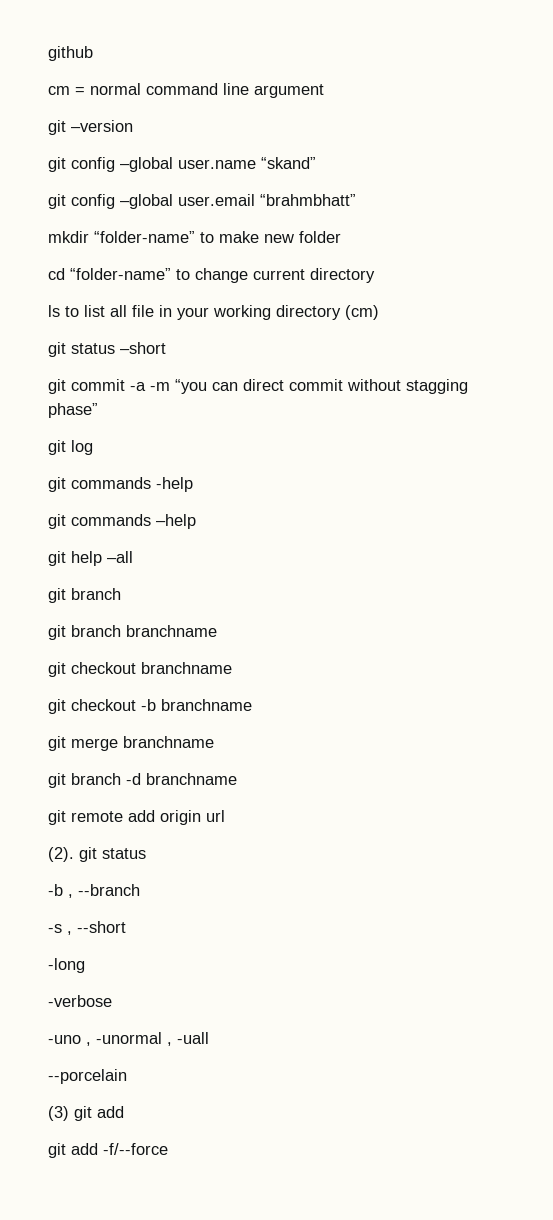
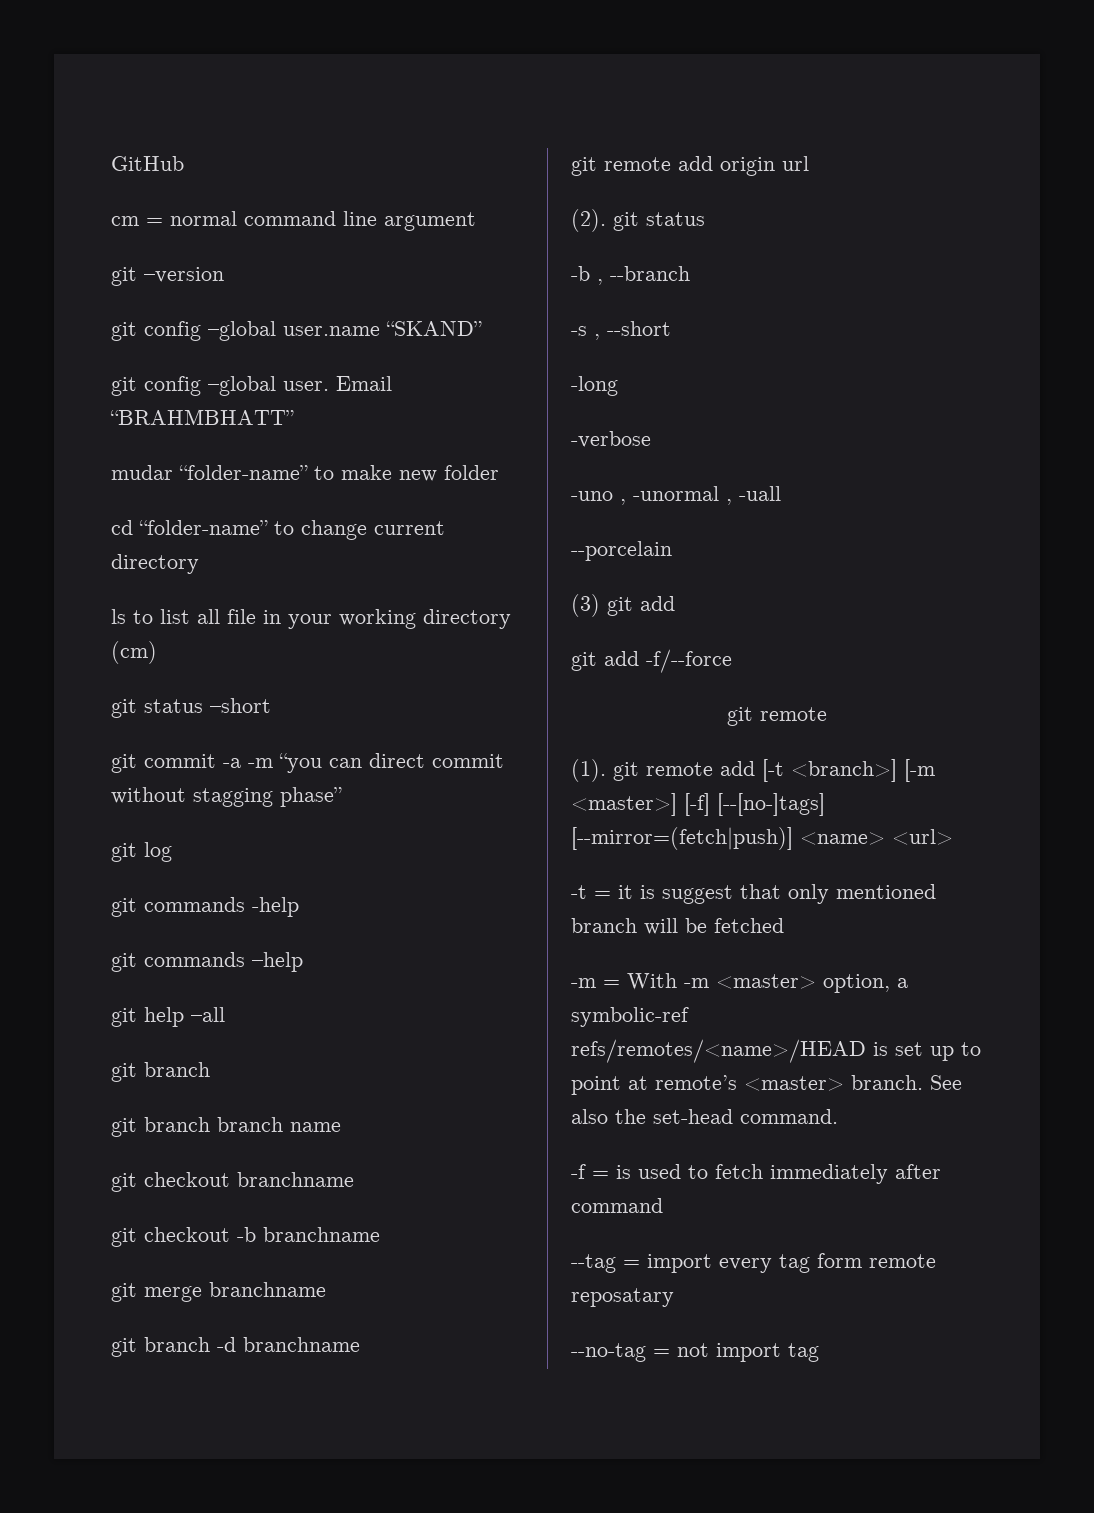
[48,46,93,61] github -> [111,156,184,171] GitHub
[261,157,316,169] [48,194,356,209] [48,231,89,243] “skand” // git config –global user.email “brahmbhatt” // mkdir -> [386,321,482,336] [111,376,392,396] [110,409,294,425] [111,465,173,480] “SKAND” // git config –global user. Email “BRAHMBHATT” // mudar
[126,625,217,637] branchname -> [217,1117,341,1132] branch name
(168, 1149) none -> [727,707,827,726] [571,759,935,782] [571,793,825,816] [571,827,953,850] [571,884,936,904] [571,918,784,935] [571,973,908,993] [571,1007,689,1027] [571,1039,981,1063] [571,1075,962,1095] [571,1109,838,1124] [571,1164,941,1184] [571,1198,663,1213] [571,1253,936,1273] [571,1288,674,1307] [571,1343,819,1362] // git remote // (1). git remote add [-t <branch>] [-m <master>] [-f] [--[no-]tags] [--mirror=(fetch|push)] <name> <url> // -t = it is suggest that only mentioned branch will be fetched // -m = With -m <master> option, a symbolic-ref refs/remotes/<name>/HEAD is set up to point at remote’s <master> branch. See also the set-head command. // -f = is used to fetch immediately after command // --tag = import every tag form remote reposatary // --no-tag = not import tag

